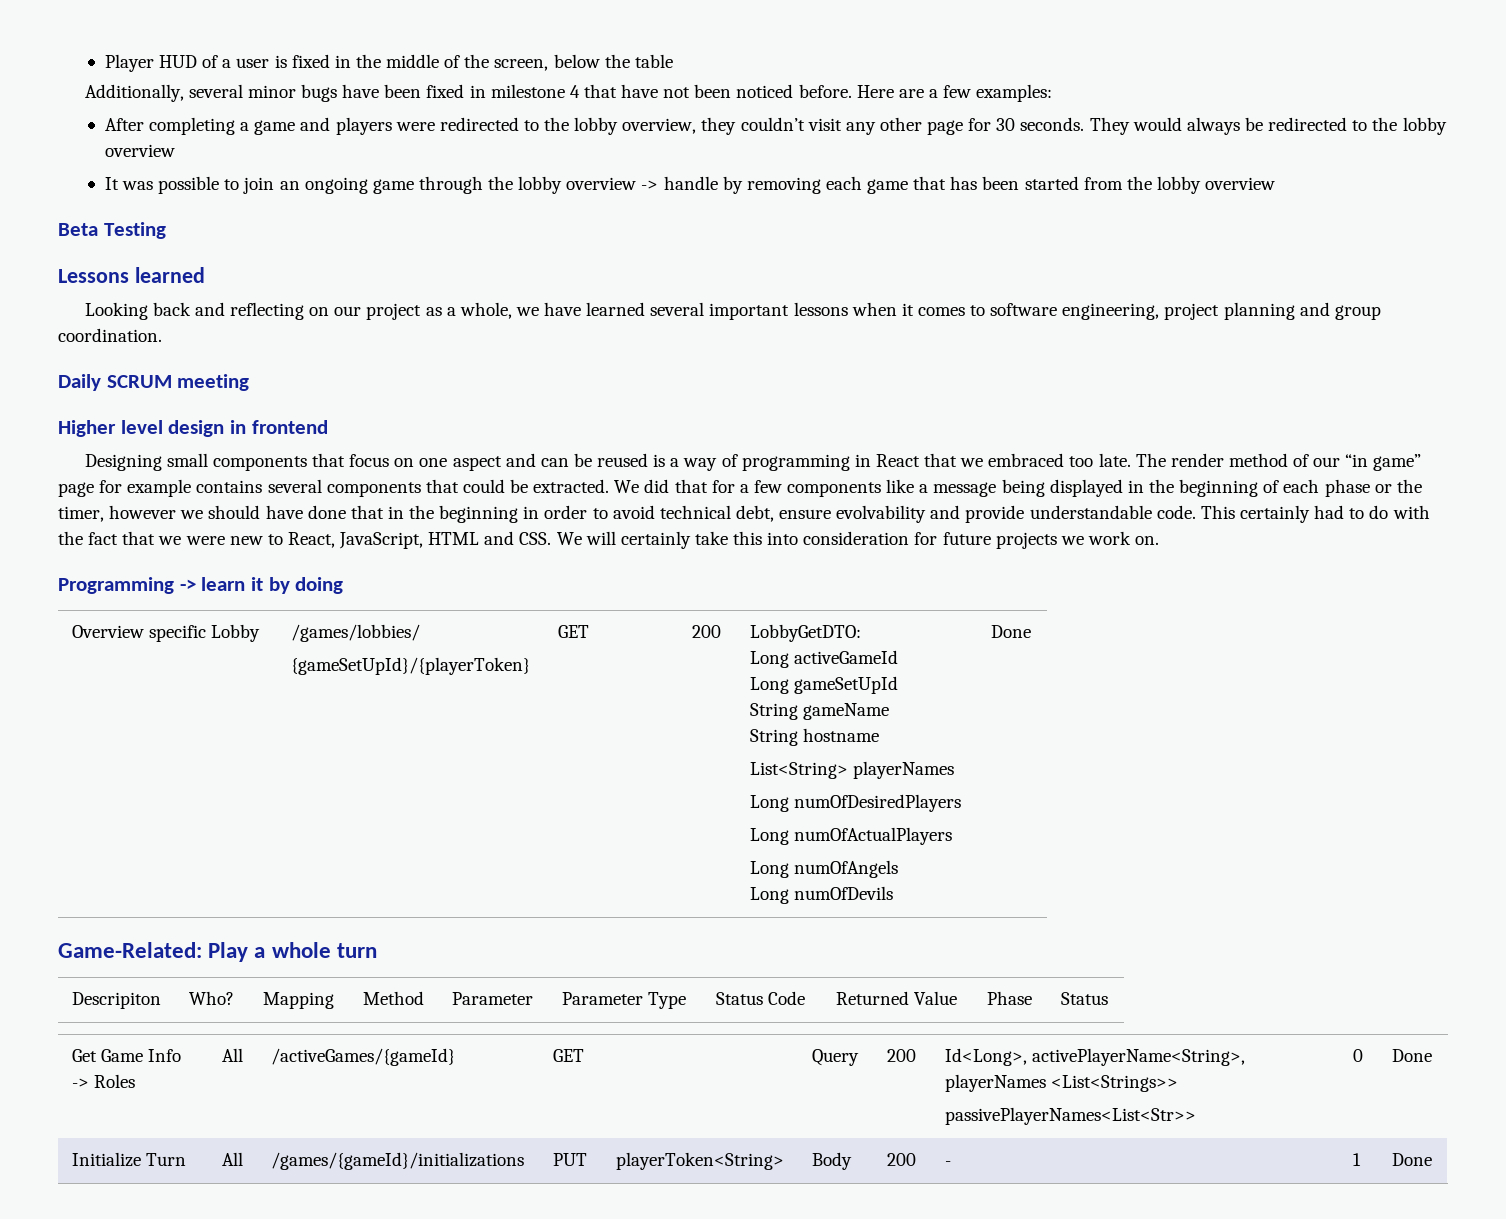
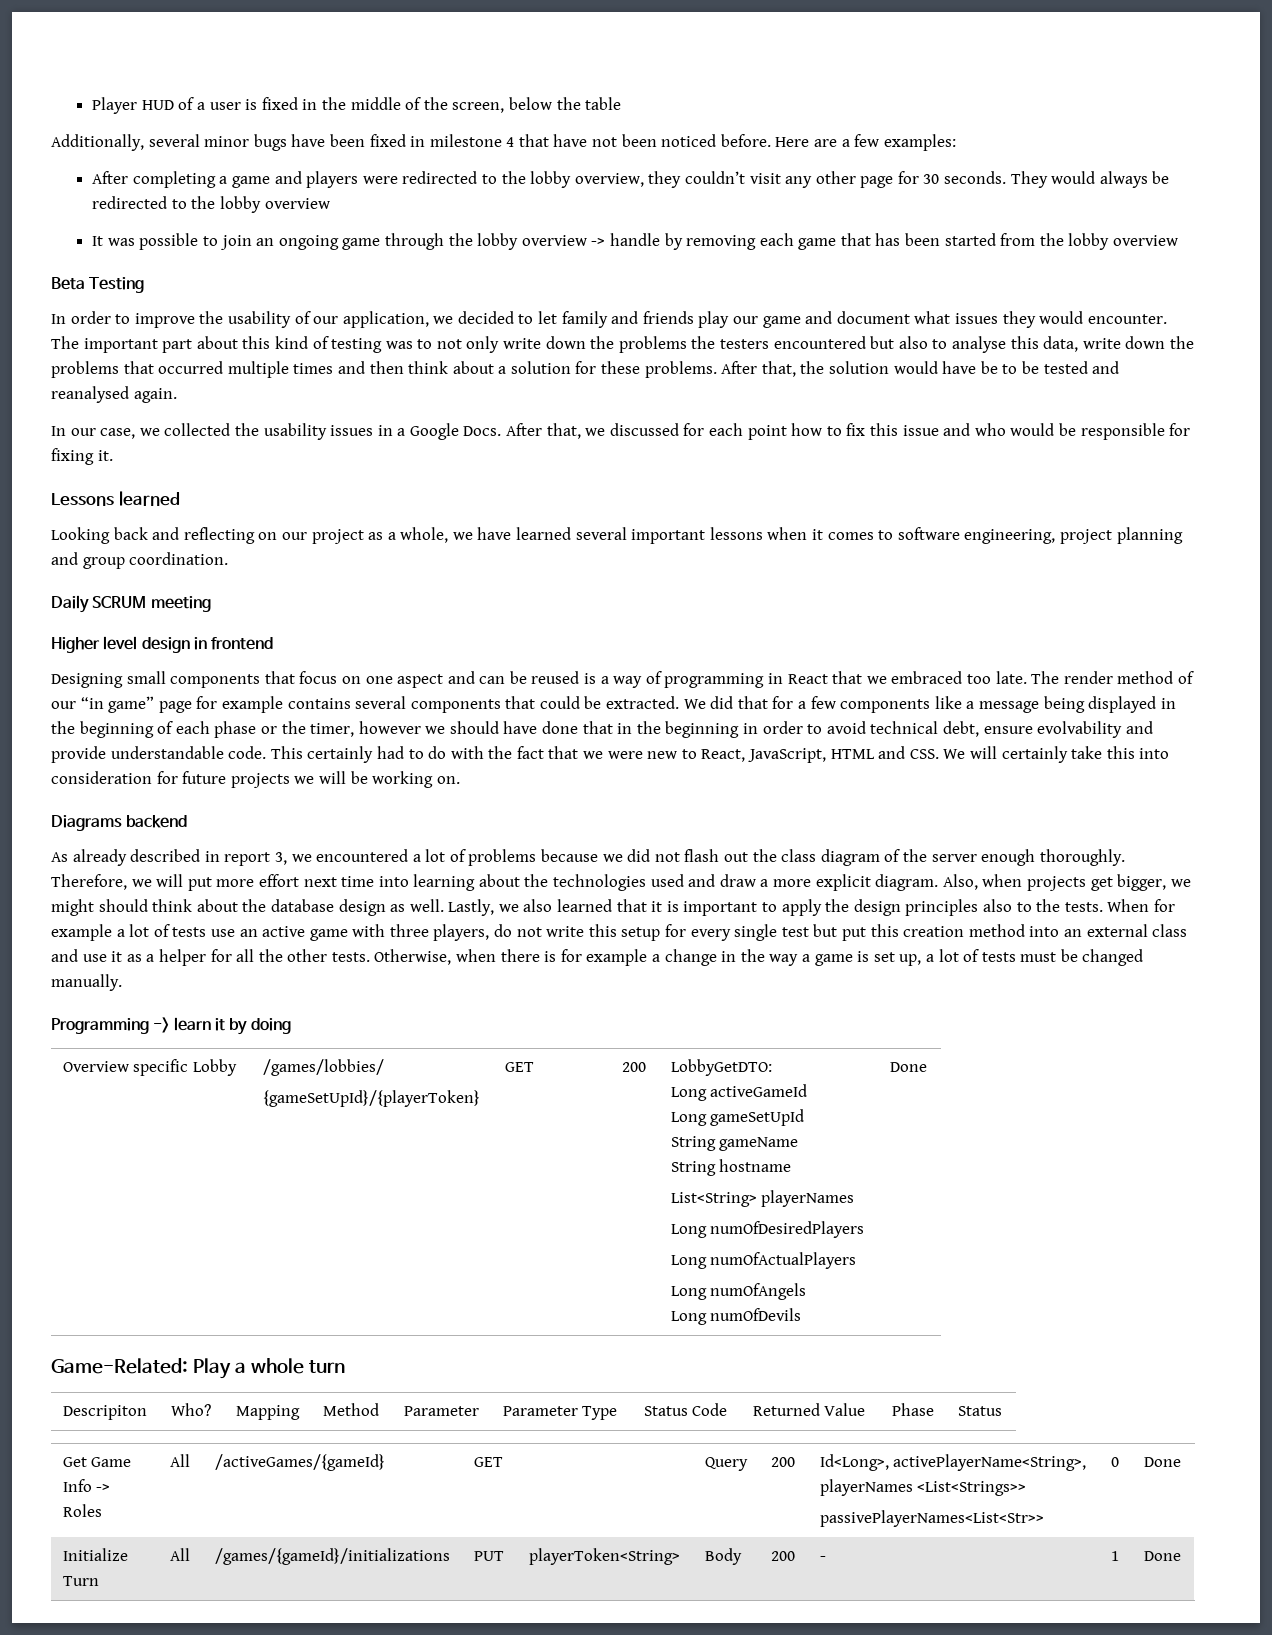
(166, 230) none -> [51,311,1167,328] [51,336,1194,353] [51,361,1120,378] [51,386,177,403] [51,423,1191,440] [51,448,113,465] // In order to improve the usability of our application, we decided to let family and friends play our game and document what issues they would encounter. The important part about this kind of testing was to not only write down the problems the testers encountered but also to analyse this data, write down the problems that occurred multiple times and then think about a solution for these problems. After that, the solution would have be to be tested and reanalysed again. // In our case, we collected the usability issues in a Google Docs. After that, we discussed for each point how to fix this issue and who would be responsible for fixing it.
[1087,531,1160,545] work on. -> [318,771,460,788] [51,815,188,831] [51,849,1125,866] [51,874,1191,891] [51,899,1175,916] [51,924,1188,941] [51,949,1144,966] [51,974,122,991] will be working on. // Diagrams backend // As already described in report 3, we encountered a lot of problems because we did not flash out the class diagram of the server enough thoroughly. Therefore, we will put more effort next time into learning about the technologies used and draw a more explicit diagram. Also, when projects get bigger, we might should think about the database design as well. Lastly, we also learned that it is important to apply the design principles also to the tests. When for example a lot of tests use an active game with three players, do not write this setup for every single test but put this creation method into an external class and use it as a helper for all the other tests. Otherwise, when there is for example a change in the way a game is set up, a lot of tests must be changed manually.

